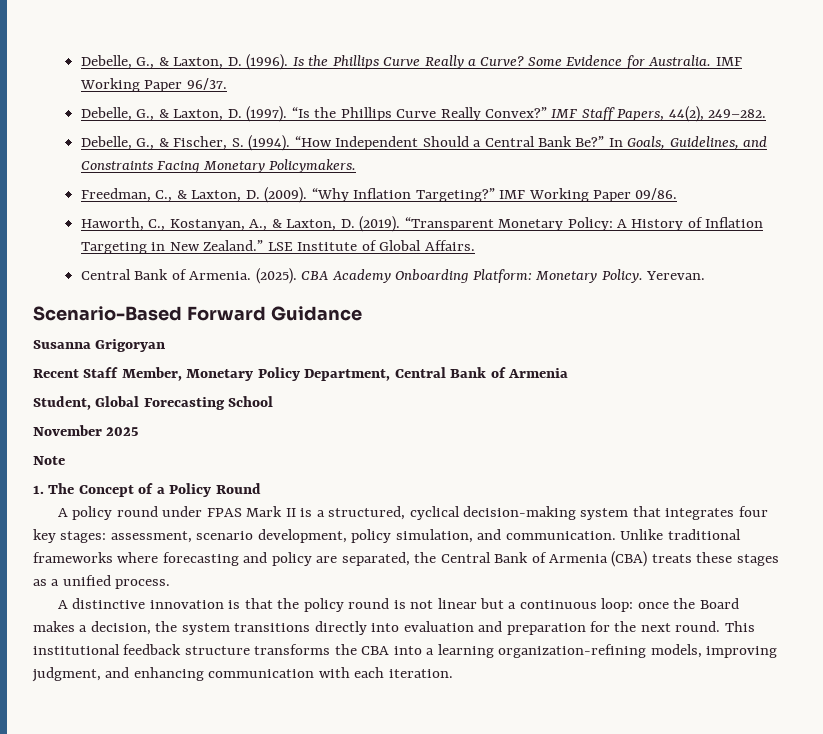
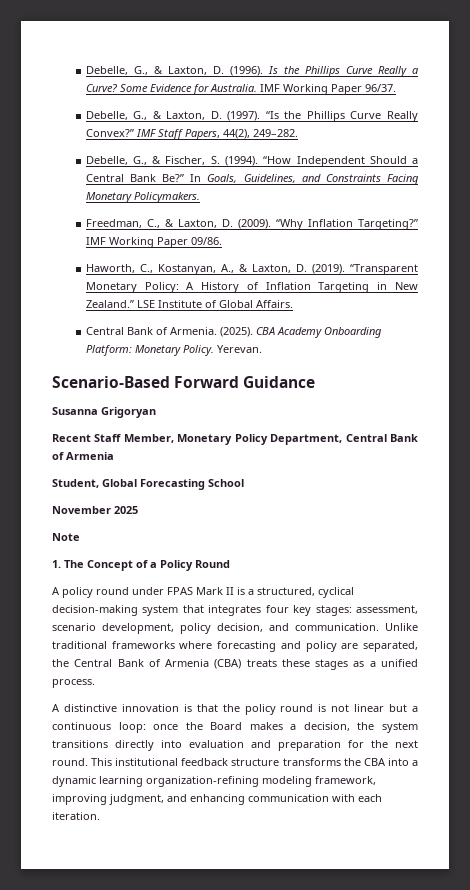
[395,529,473,543] simulation, -> [217,623,263,632] decision,
(435, 651) none -> [52,776,96,787] dynamic
[650,644,702,658] models, -> [262,776,376,787] modeling framework,

